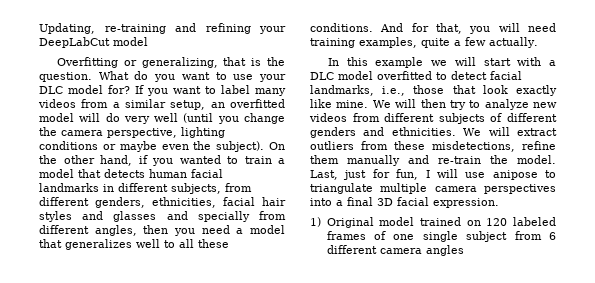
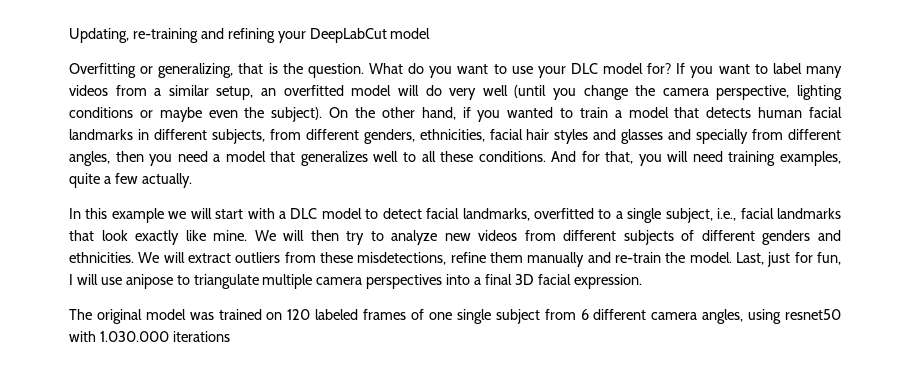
[377,71,432,80] overfitted -> (362, 213) none
[382,85,445,96] i.e., those -> [534,208,842,223] overfitted to a single subject, i.e., facial landmarks
[310,217,415,228] 1) Original model -> [69,309,214,324] The original model was
[425,245,464,256] angles -> [702,309,842,324] [69,331,230,342] angles, using resnet50 with 1.030.000 iterations

